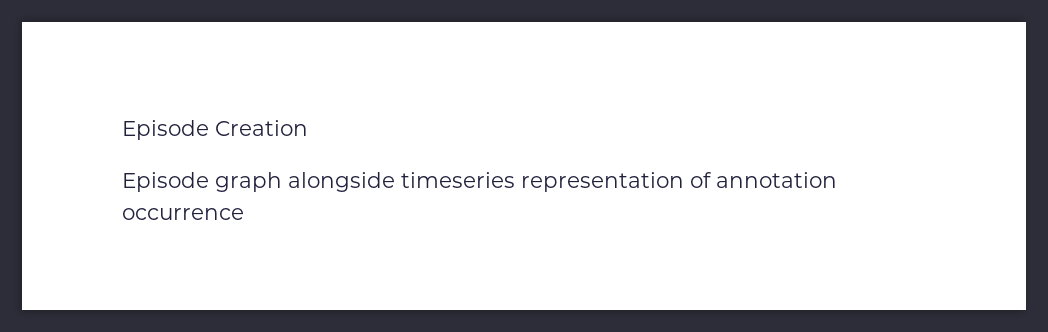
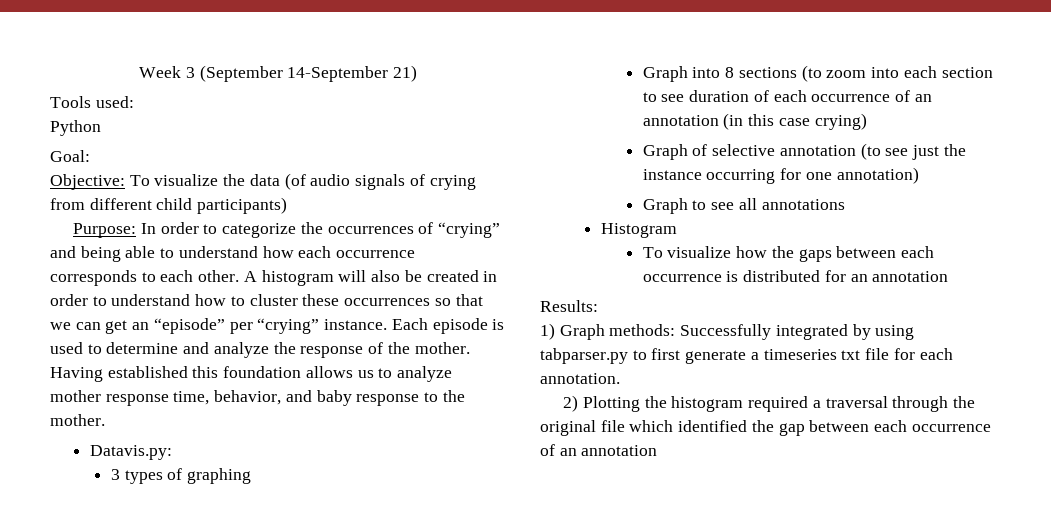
[122,120,308,140] [122,172,837,192] [122,208,244,220] Episode Creation // Episode graph alongside timeseries representation of annotation occurrence -> [139,65,417,82] [50,96,134,108] [50,120,101,136] [50,150,90,162] [50,173,476,190] [50,197,288,214] [73,222,501,238] [50,246,416,262] [50,270,498,286] [50,294,483,306] [50,318,505,334] [50,342,470,358] [50,366,453,382] [50,390,465,406] [50,414,105,426] [90,445,173,460] [110,468,252,484] [642,65,993,82] [642,90,932,102] [642,113,867,130] [642,143,966,160] [642,167,919,184] [642,198,845,214] [600,223,677,238] [642,246,935,262] [642,270,949,282] [540,300,598,312] [540,323,915,340] [540,348,953,364] [540,373,620,384] [563,395,976,412] [540,420,991,436] [540,444,658,456] Week 3 (September 14-September 21) // Tools used: // Python // Goal: // Objective: To visualize the data (of audio signals of crying from different child participants) // Purpose: In order to categorize the occurrences of “crying” and being able to understand how each occurrence corresponds to each other. A histogram will also be created in order to understand how to cluster these occurrences so that we can get an “episode” per “crying” instance. Each episode is used to determine and analyze the response of the mother. Having established this foundation allows us to analyze mother response time, behavior, and baby response to the mother. // Datavis.py: // 3 types of graphing // Graph into 8 sections (to zoom into each section to see duration of each occurrence of an annotation (in this case crying) // Graph of selective annotation (to see just the instance occurring for one annotation) // Graph to see all annotations // Histogram // To visualize how the gaps between each occurrence is distributed for an annotation // Results: // 1) Graph methods: Successfully integrated by using tabparser.py to first generate a timeseries txt file for each annotation. // 2) Plotting the histogram required a traversal through the original file which identified the gap between each occurrence of an annotation

